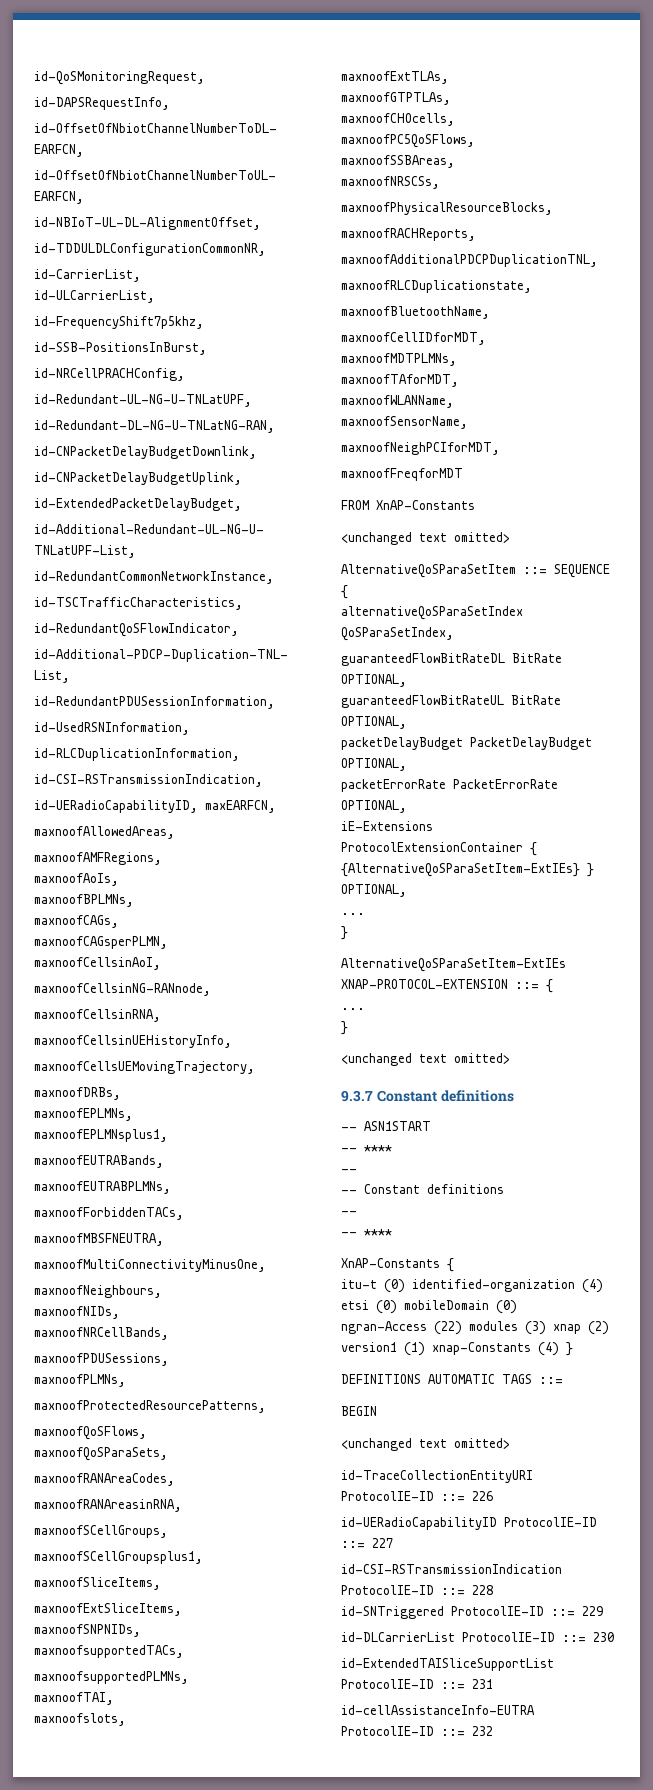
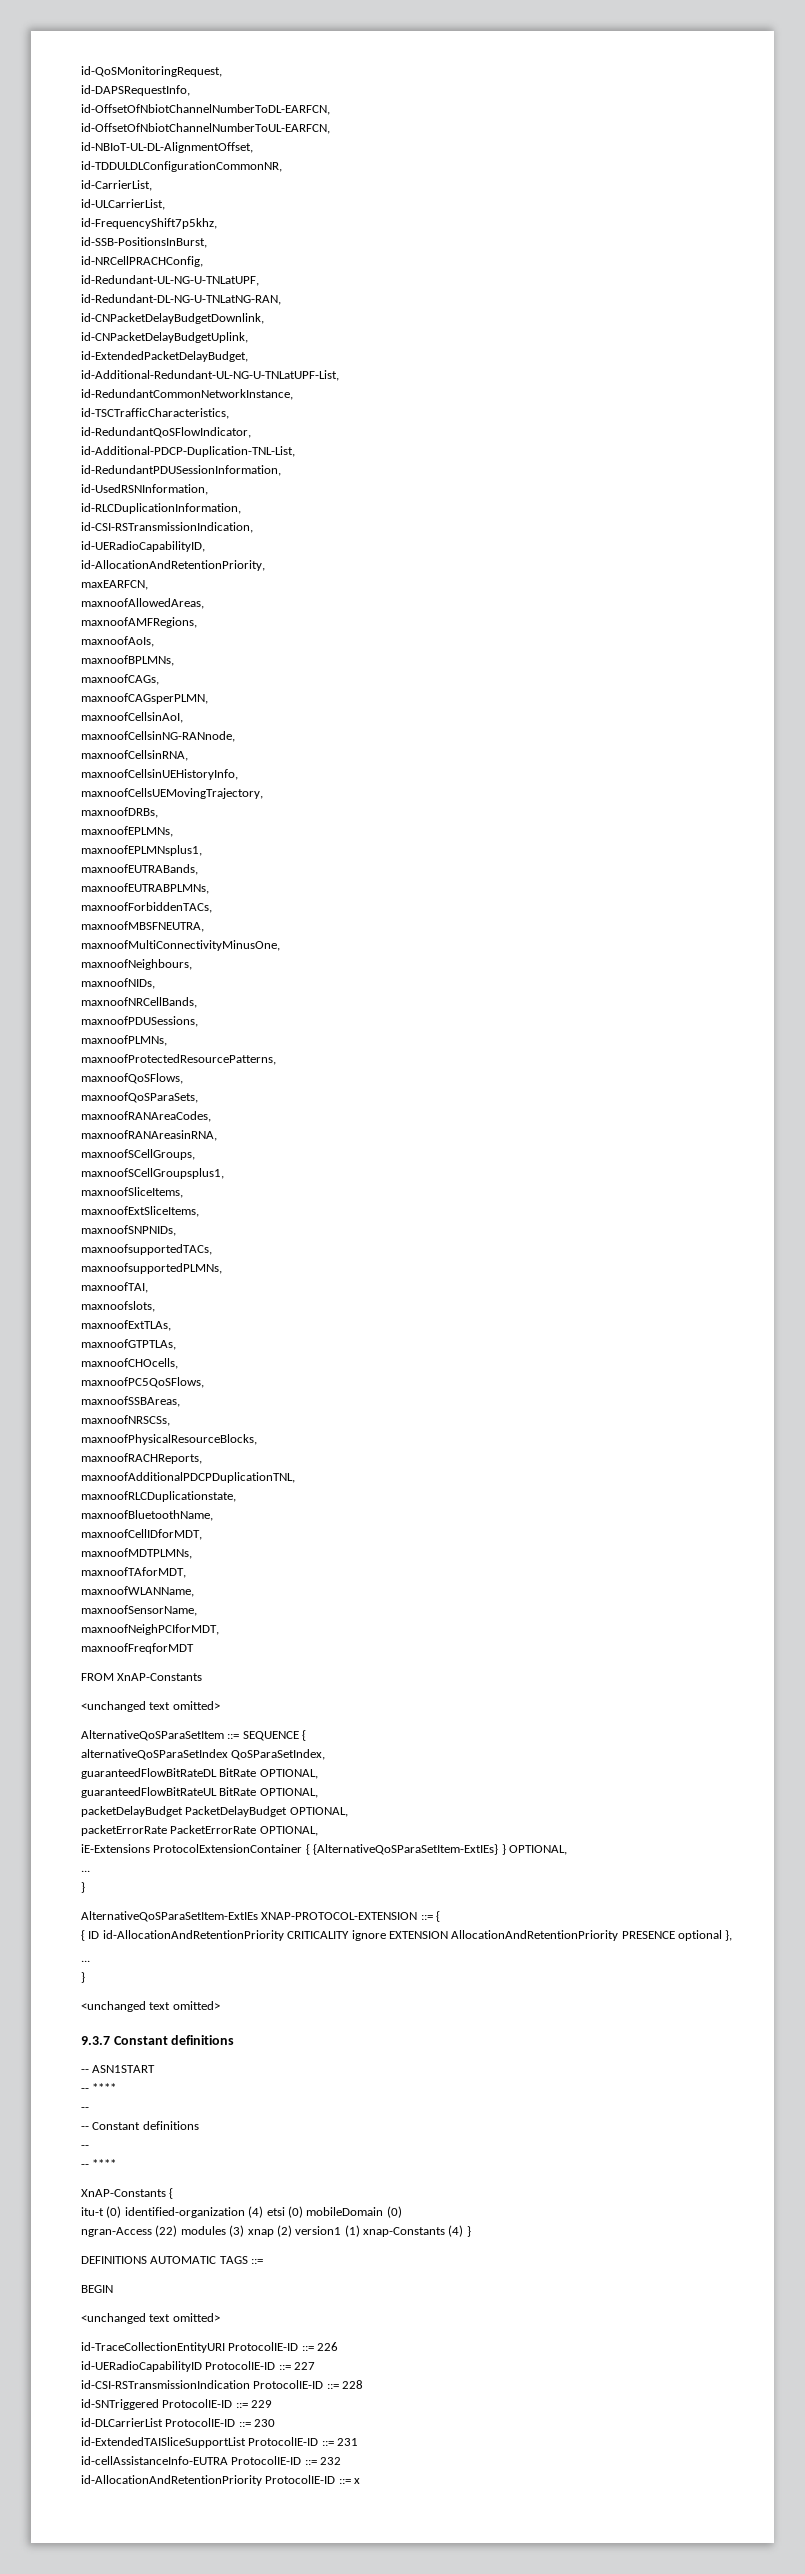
(198, 806) none -> [81,560,265,571] // id-AllocationAndRetentionPriority, //
(553, 986) none -> [81,1930,733,1941] // { ID id-AllocationAndRetentionPriority CRITICALITY ignore EXTENSION AllocationAndRetentionPriority PRESENCE optional },
(493, 1731) none -> [81,2475,361,2486] // id-AllocationAndRetentionPriority ProtocolIE-ID ::= x

